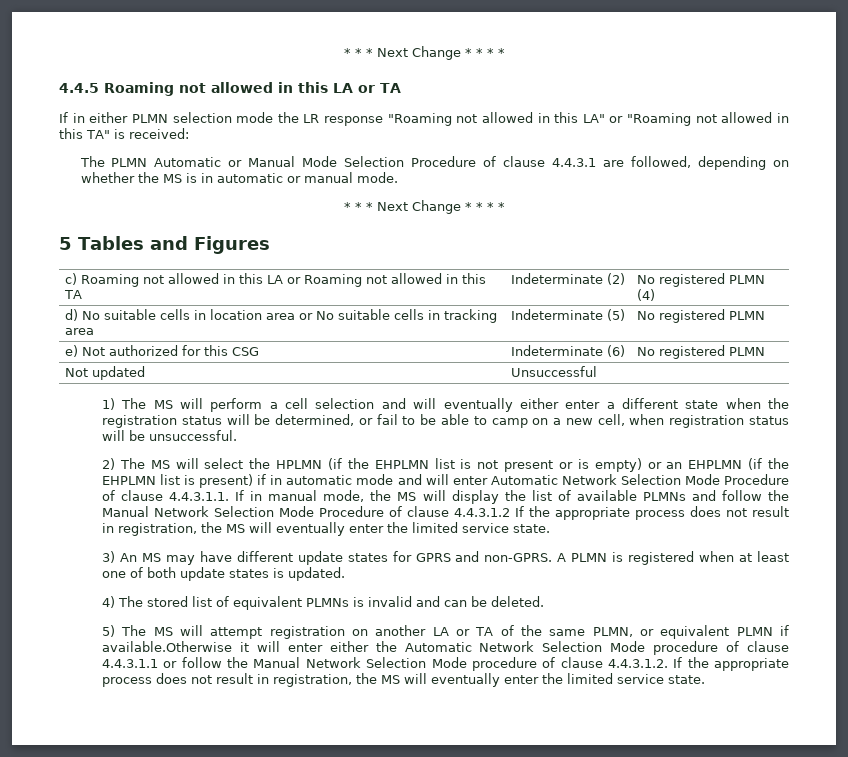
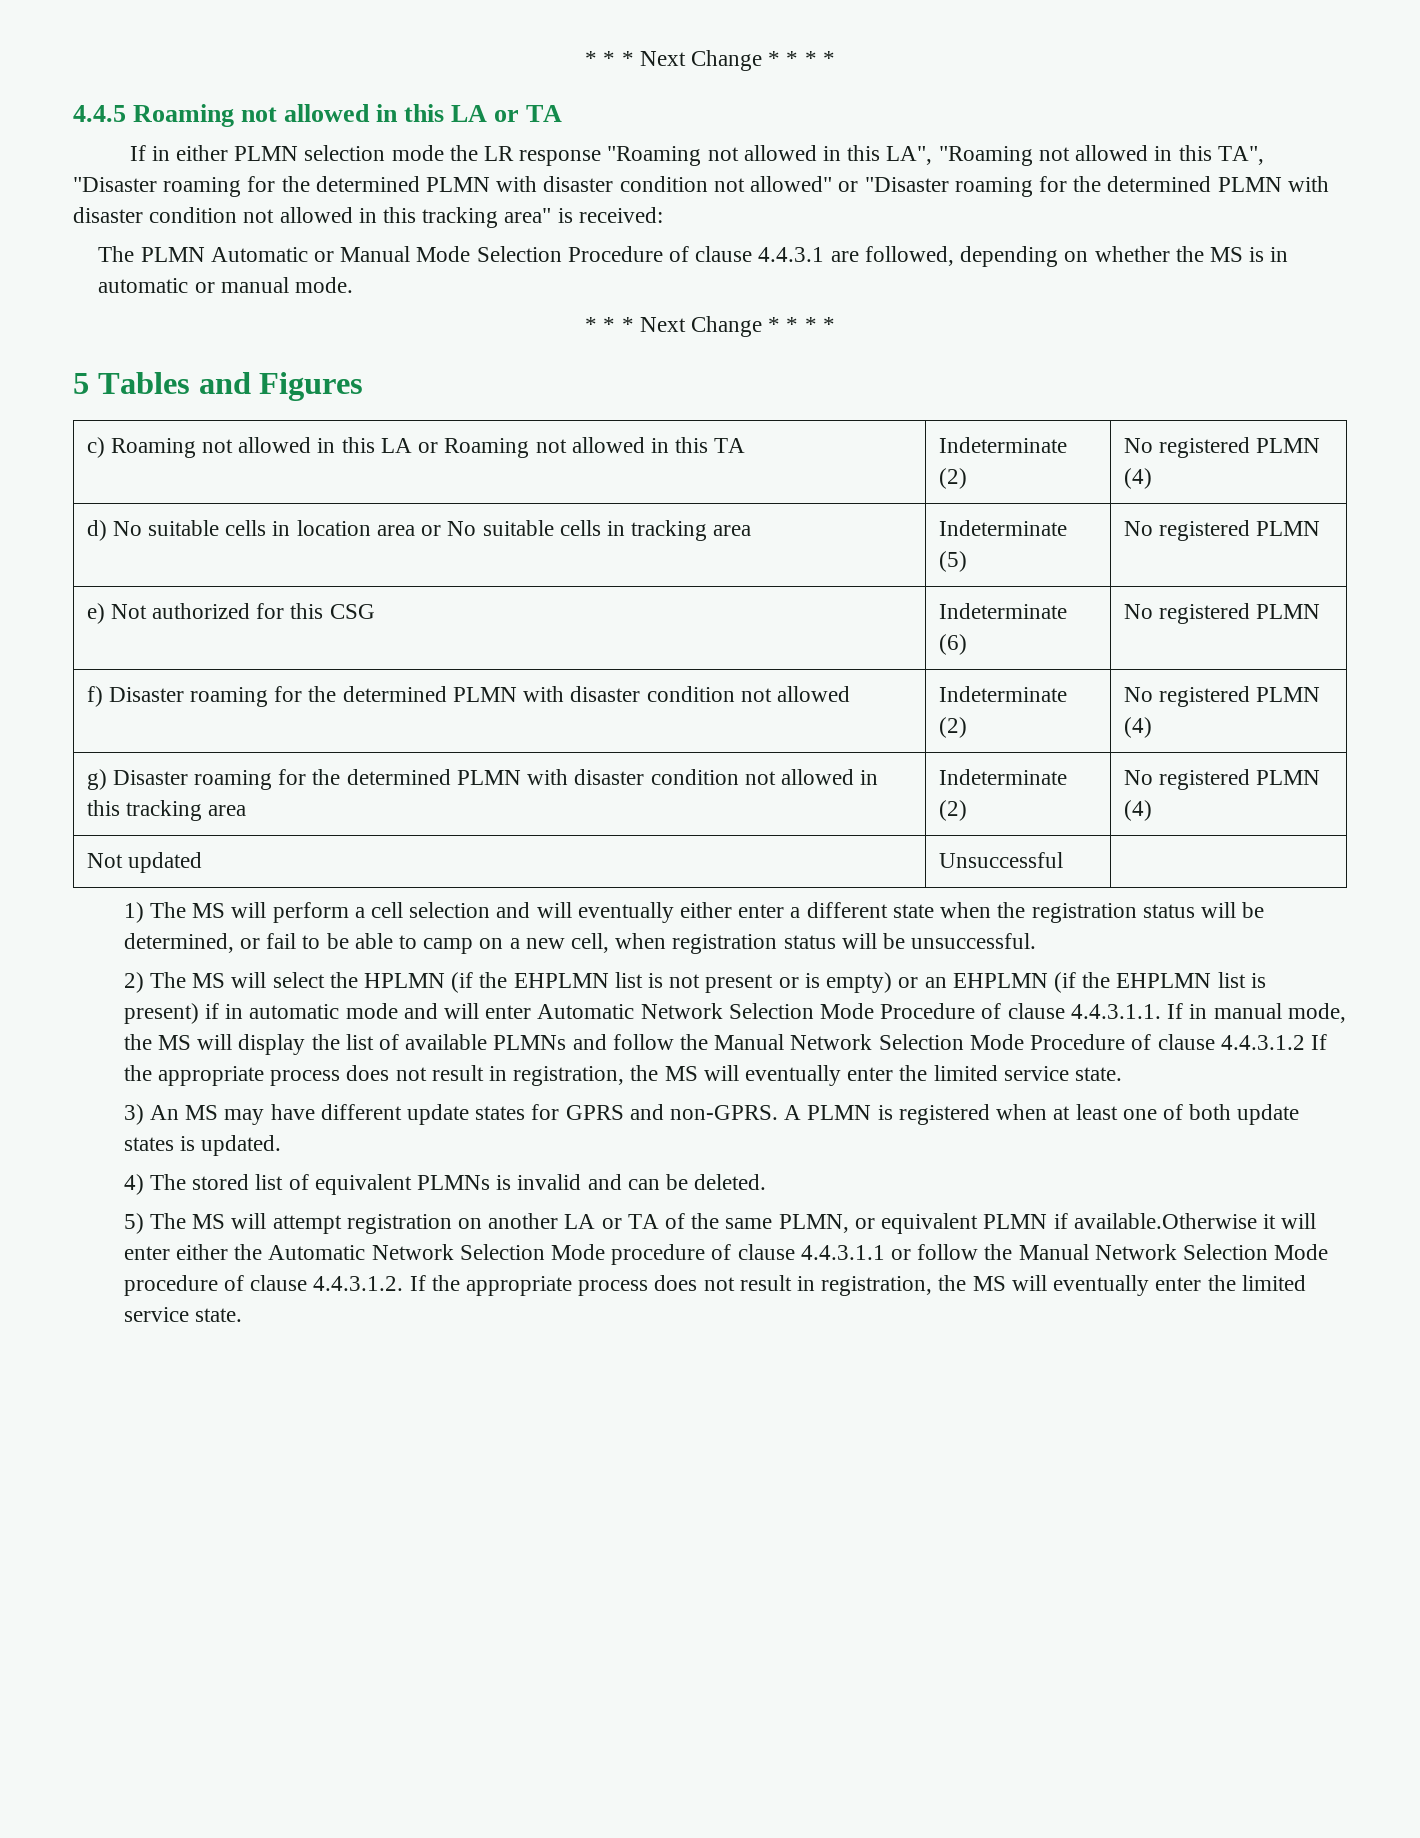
[582,112,790,126] [59,128,110,139] LA" or "Roaming not allowed in this TA" -> [886,145,1264,166] [73,176,1329,197] [73,207,552,228] LA", "Roaming not allowed in this TA", "Disaster roaming for the determined PLMN with disaster condition not allowed" or "Disaster roaming for the determined PLMN with disaster condition not allowed in this tracking area"
(766, 351) none -> [86,686,850,707] [938,686,1067,702] [938,717,967,738] [1123,686,1321,707] [1123,717,1152,738] [86,769,879,790] [86,800,247,821] [938,769,1067,785] [938,800,967,821] [1123,769,1321,790] [1123,800,1152,821] // f) Disaster roaming for the determined PLMN with disaster condition not allowed | Indeterminate (2) | No registered PLMN (4) // g) Disaster roaming for the determined PLMN with disaster condition not allowed in this tracking area | Indeterminate (2) | No registered PLMN (4)

